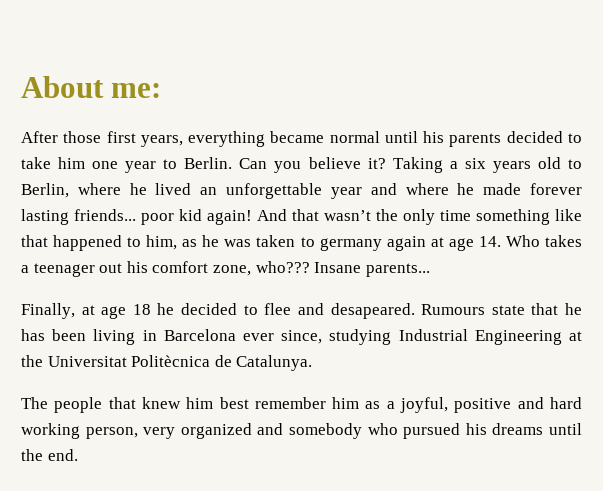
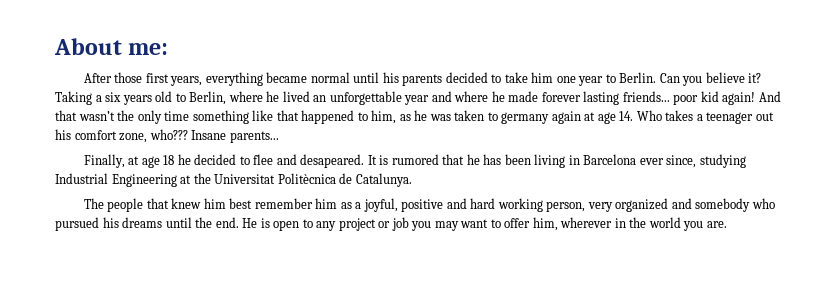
[421,304,525,315] Rumours state -> [367,154,439,165] It is rumored
(78, 455) none -> [242,217,727,231] He is open to any project or job you may want to offer him, wherever in the world you are.

